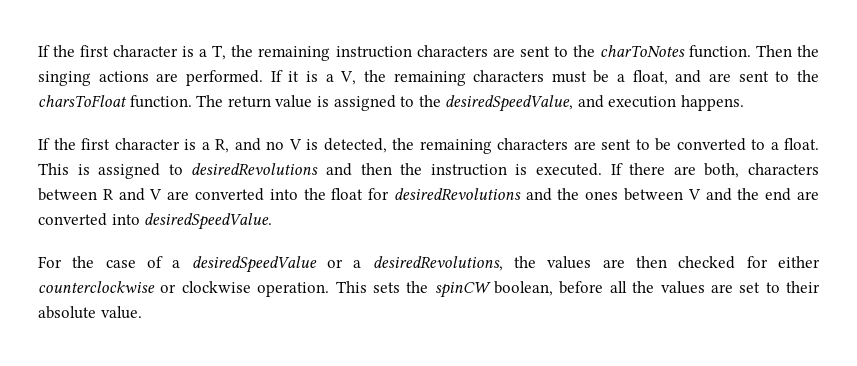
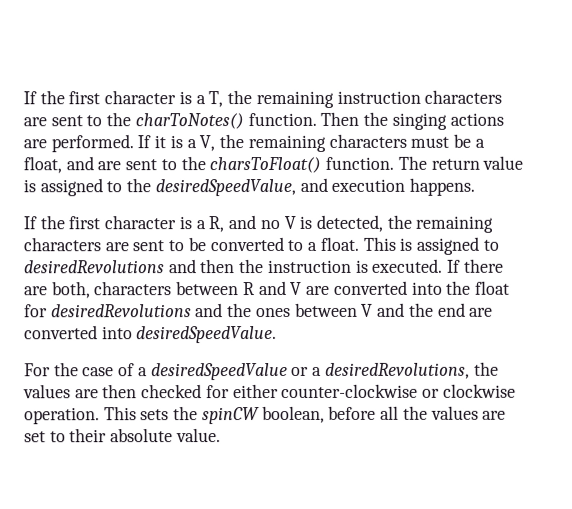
[599,45,685,57] charToNotes -> [134,113,244,130] charToNotes()
[38,95,127,107] charsToFloat -> [209,156,322,174] charsToFloat()
[38,281,155,293] counterclockwise -> [281,383,419,399] counter-clockwise

